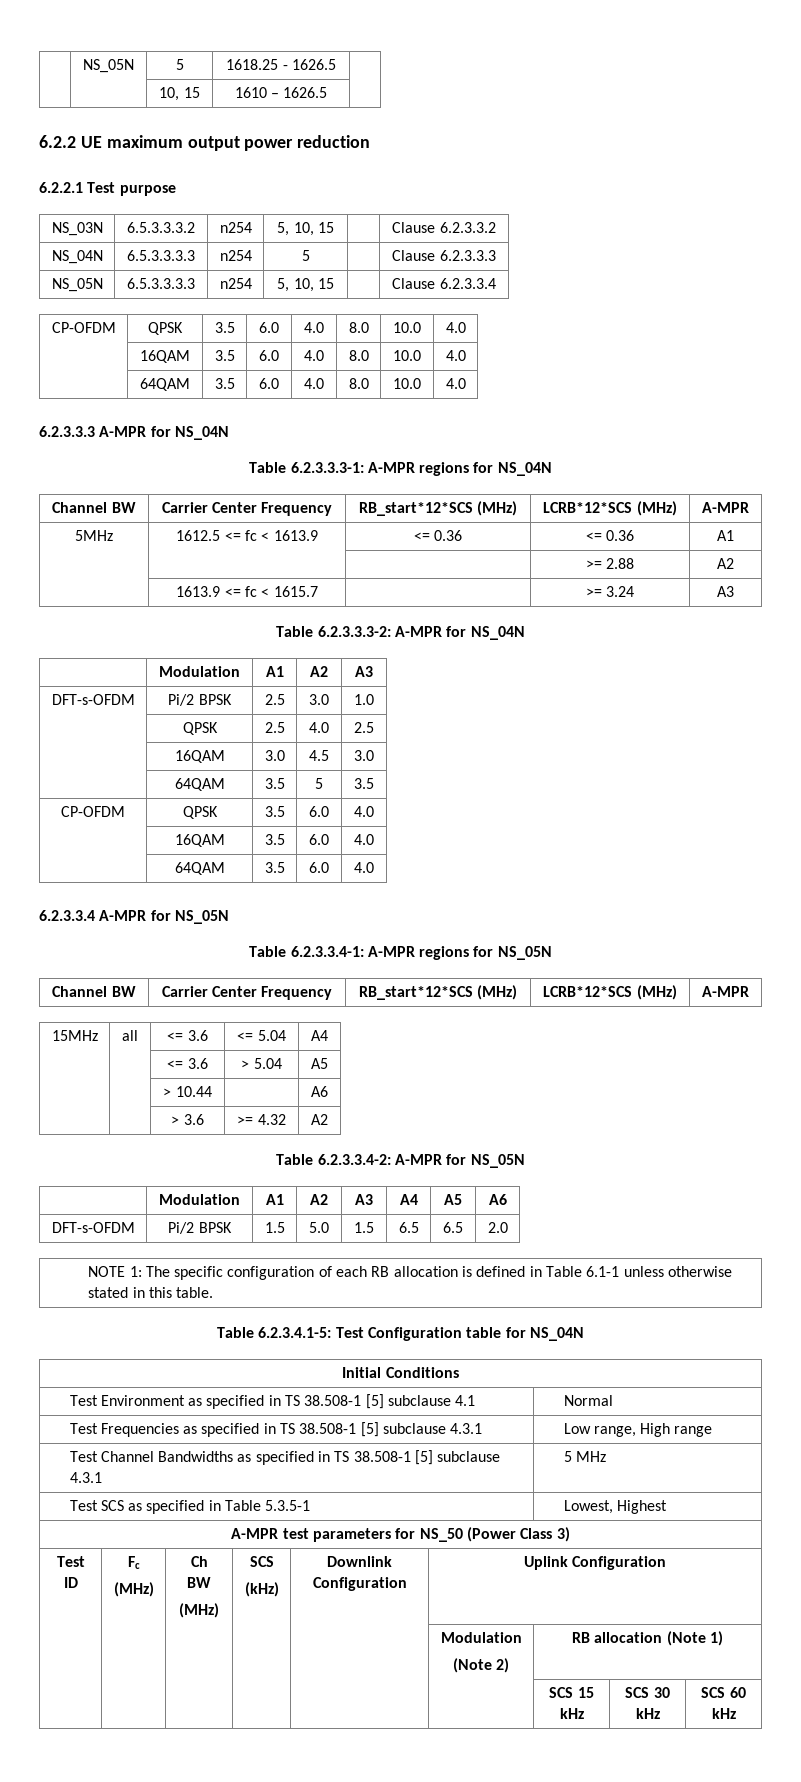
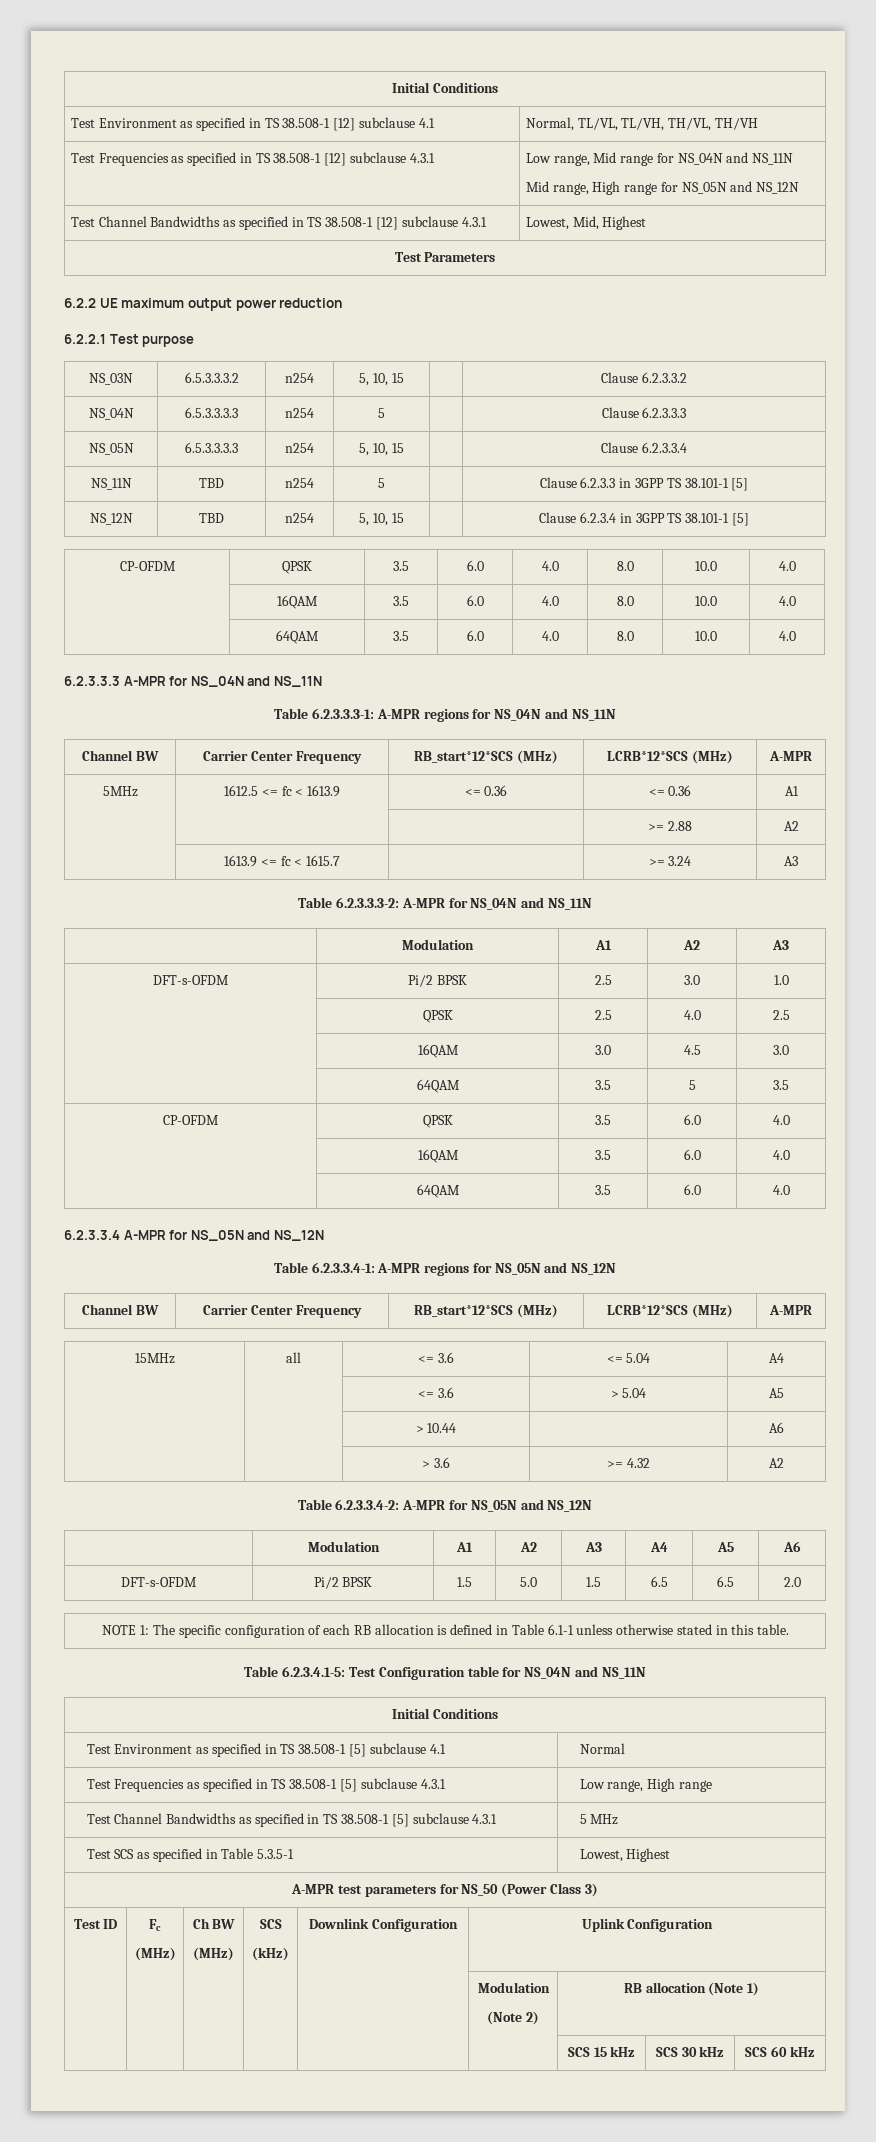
[83,59,134,73] [175,59,184,70] [226,59,336,70] [159,87,200,101] [234,87,328,98] | NS_05N | 5 | 1618.25 - 1626.5 | // | | 10, 15 | 1610 – 1626.5 | -> [392,82,498,93] [70,117,435,131] [525,117,758,131] [70,152,435,166] [525,152,794,166] [525,181,800,195] [70,216,487,230] [525,216,647,230] [394,252,496,262] Initial Conditions // Test Environment as specified in TS 38.508-1 [12] subclause 4.1 | Normal, TL/VL, TL/VH, TH/VL, TH/VH // Test Frequencies as specified in TS 38.508-1 [12] subclause 4.3.1 | Low range, Mid range for NS_04N and NS_11N // Mid range, High range for NS_05N and NS_12N // Test Channel Bandwidths as specified in TS 38.508-1 [12] subclause 4.3.1 | Lowest, Mid, Highest // Test Parameters
(496, 283) none -> [90,478,132,490] [199,478,224,488] [285,478,314,488] [378,478,385,488] [539,477,749,491] [89,513,133,525] [199,513,224,523] [285,513,314,523] [359,513,404,526] [539,512,749,526] // NS_11N | TBD | n254 | 5 | | Clause 6.2.3.3 in 3GPP TS 38.101-1 [5] // NS_12N | TBD | n254 | 5, 10, 15 | | Clause 6.2.3.4 in 3GPP TS 38.101-1 [5]
(229, 433) none -> [247,676,322,687] and NS_11N
(552, 469) none -> [544,708,616,721] and NS_11N
(525, 633) none -> [521,897,592,910] and NS_11N
(229, 917) none -> [247,1230,324,1241] and NS_12N
(552, 953) none -> [544,1262,617,1275] and NS_12N
(525, 1161) none -> [520,1499,593,1512] and NS_12N
(584, 1334) none -> [574,1666,646,1679] and NS_11N

